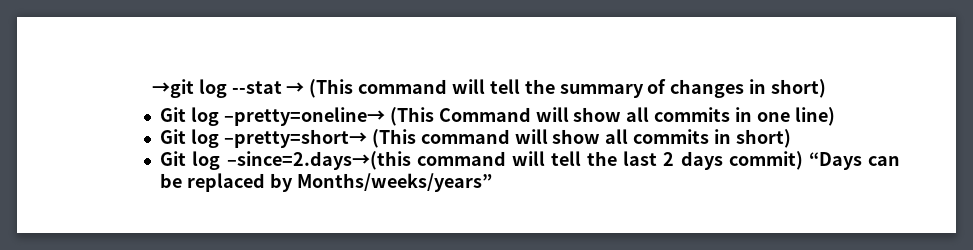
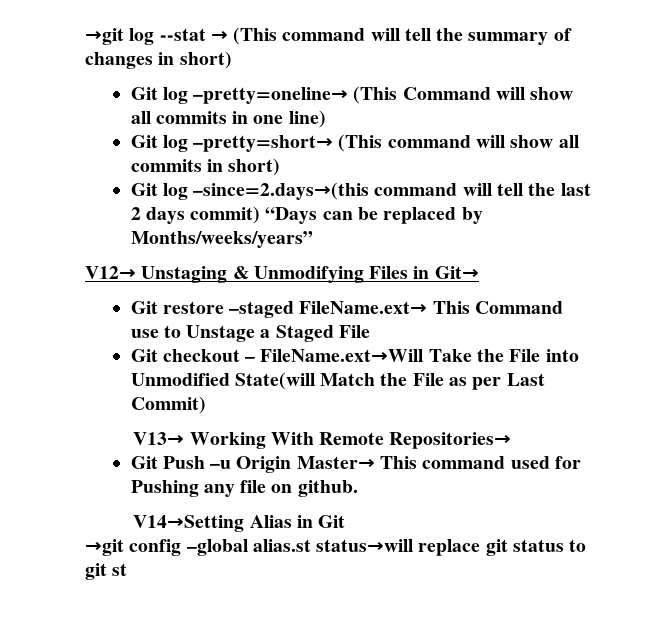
(492, 182) none -> [85,266,479,283] [130,301,563,318] [130,325,370,342] [130,349,579,362] [130,372,545,390] [130,396,206,414] [133,432,512,449] [130,456,581,473] [130,480,358,497] [133,515,346,532] [85,539,587,556] [85,563,128,580] // V12→ Unstaging & Unmodifying Files in Git→ // Git restore –staged FileName.ext→ This Command use to Unstage a Staged File // Git checkout – FileName.ext→Will Take the File into Unmodified State(will Match the File as per Last Commit) // V13→ Working With Remote Repositories→ // Git Push –u Origin Master→ This command used for Pushing any file on github. // V14→Setting Alias in Git // →git config –global alias.st status→will replace git status to git st

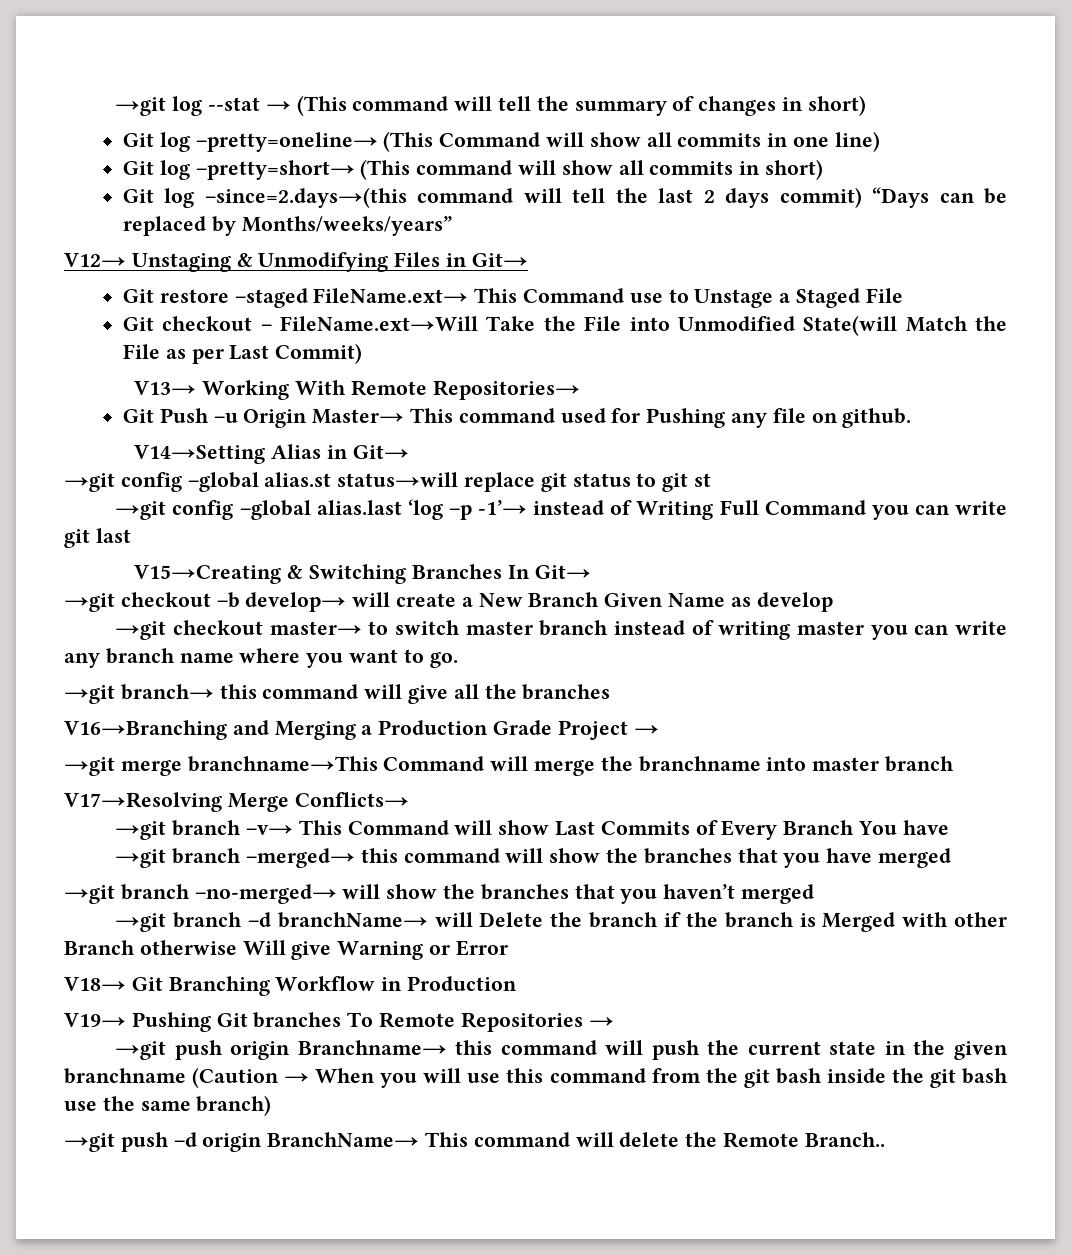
[318,515,346,528] Git -> [352,445,409,459] Git→
(128, 569) none -> [115,499,1008,520] [64,528,131,548] [134,564,591,584] [64,592,833,612] [115,620,1007,640] [64,648,458,668] [64,684,611,704] [64,720,659,740] [64,756,955,776] [64,792,409,812] [115,820,949,840] [115,848,951,868] [64,884,815,904] [115,912,1007,932] [64,940,508,960] [64,976,518,996] [64,1012,614,1032] [115,1040,1008,1060] [64,1067,1008,1088] [64,1095,272,1116] [64,1132,885,1152] // →git config –global alias.last ‘log –p -1’→ instead of Writing Full Command you can write git last // V15→Creating & Switching Branches In Git→ // →git checkout –b develop→ will create a New Branch Given Name as develop // →git checkout master→ to switch master branch instead of writing master you can write any branch name where you want to go. // →git branch→ this command will give all the branches // V16→Branching and Merging a Production Grade Project → // →git merge branchname→This Command will merge the branchname into master branch // V17→Resolving Merge Conflicts→ // →git branch –v→ This Command will show Last Commits of Every Branch You have // →git branch –merged→ this command will show the branches that you have merged // →git branch –no-merged→ will show the branches that you haven’t merged // →git branch –d branchName→ will Delete the branch if the branch is Merged with other Branch otherwise Will give Warning or Error // V18→ Git Branching Workflow in Production // V19→ Pushing Git branches To Remote Repositories → // →git push origin Branchname→ this command will push the current state in the given branchname (Caution → When you will use this command from the git bash inside the git bash use the same branch) // →git push –d origin BranchName→ This command will delete the Remote Branch..

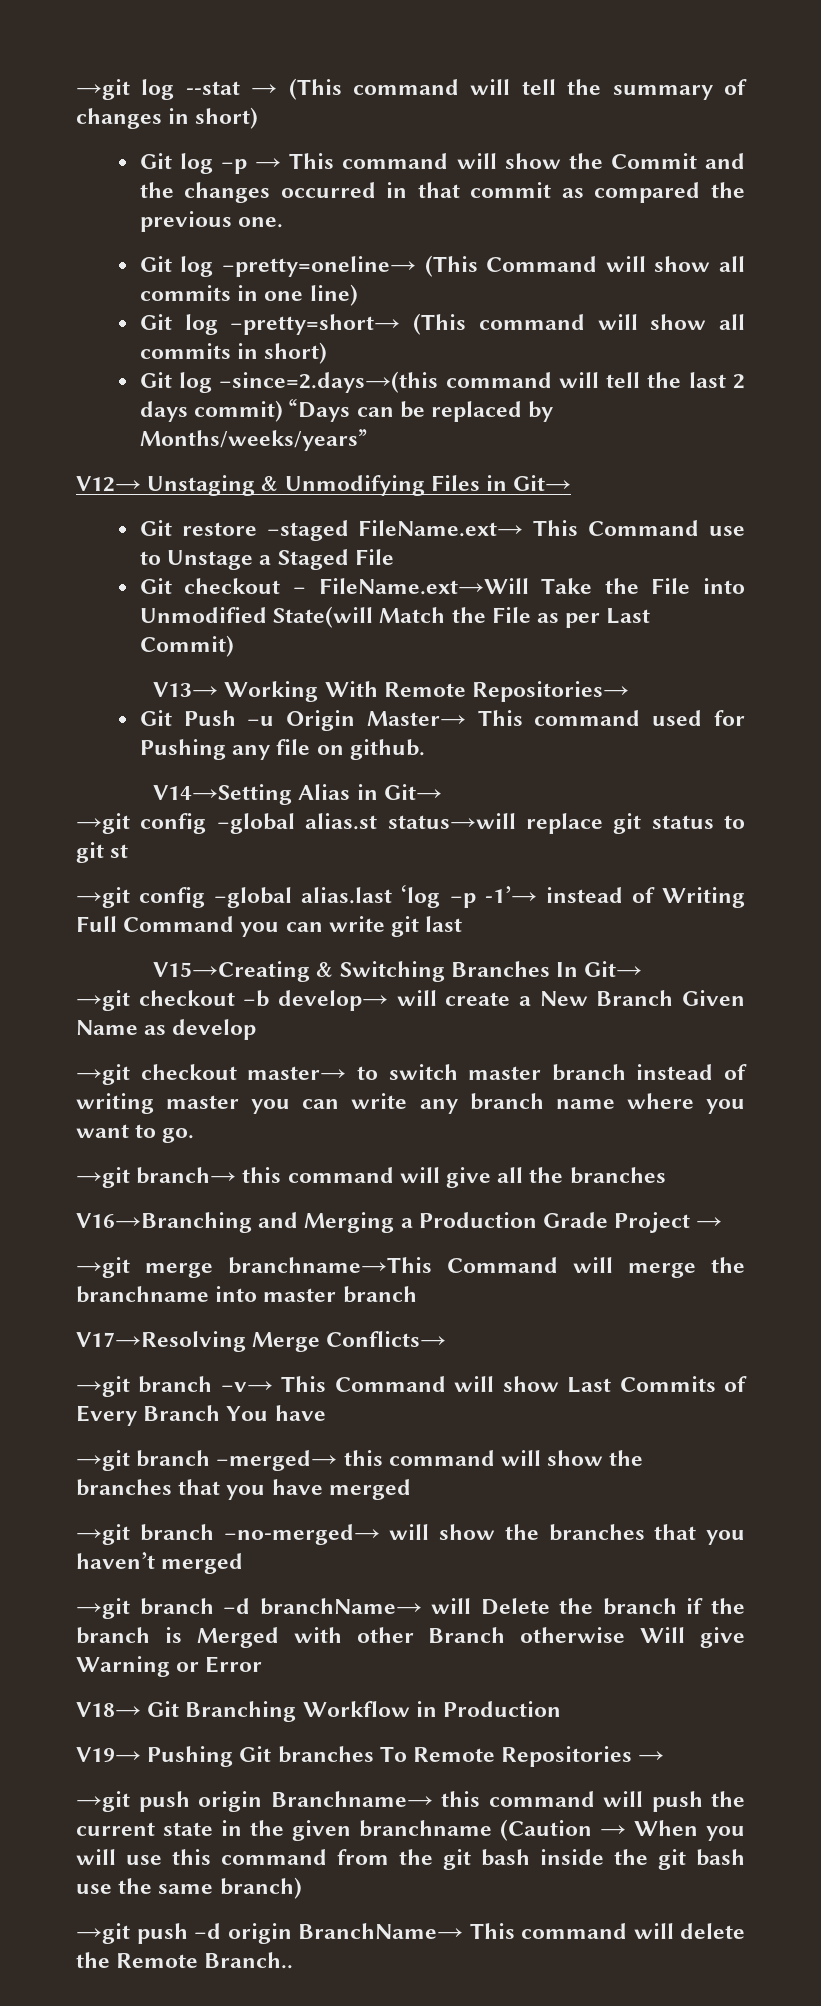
(866, 105) none -> [139,153,745,174] [139,182,745,203] [139,211,284,232] // Git log –p → This command will show the Commit and the changes occurred in that commit as compared the previous one.

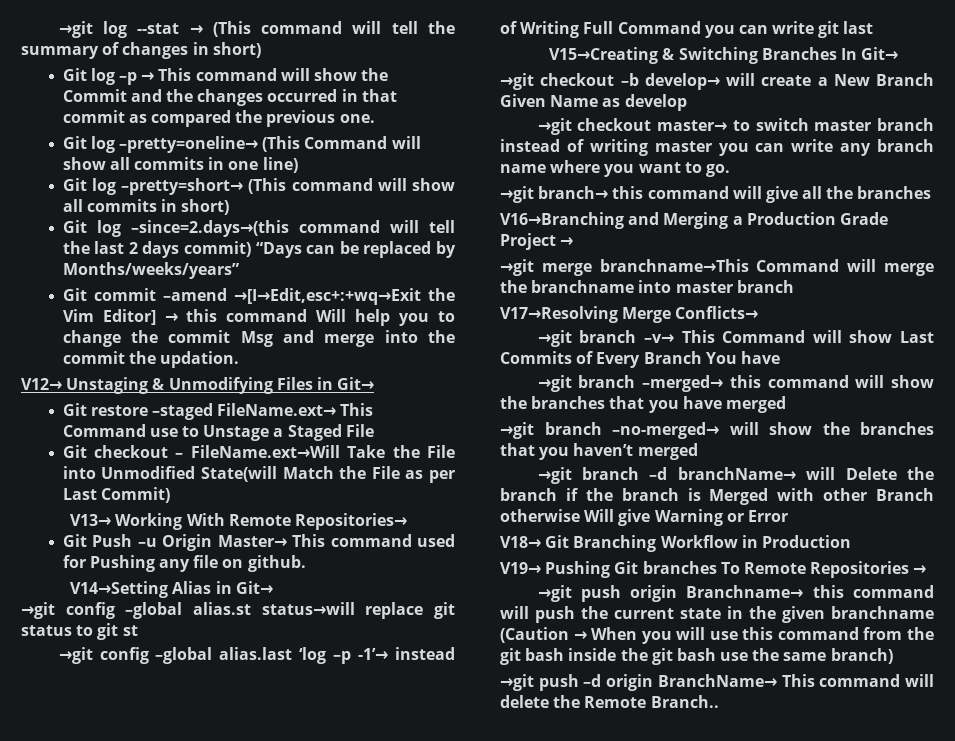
(367, 440) none -> [62,288,455,305] [62,309,455,326] [62,330,456,347] [62,351,240,368] // Git commit –amend →[I→Edit,esc+:+wq→Exit the Vim Editor] → this command Will help you to change the commit Msg and merge into the commit the updation.

